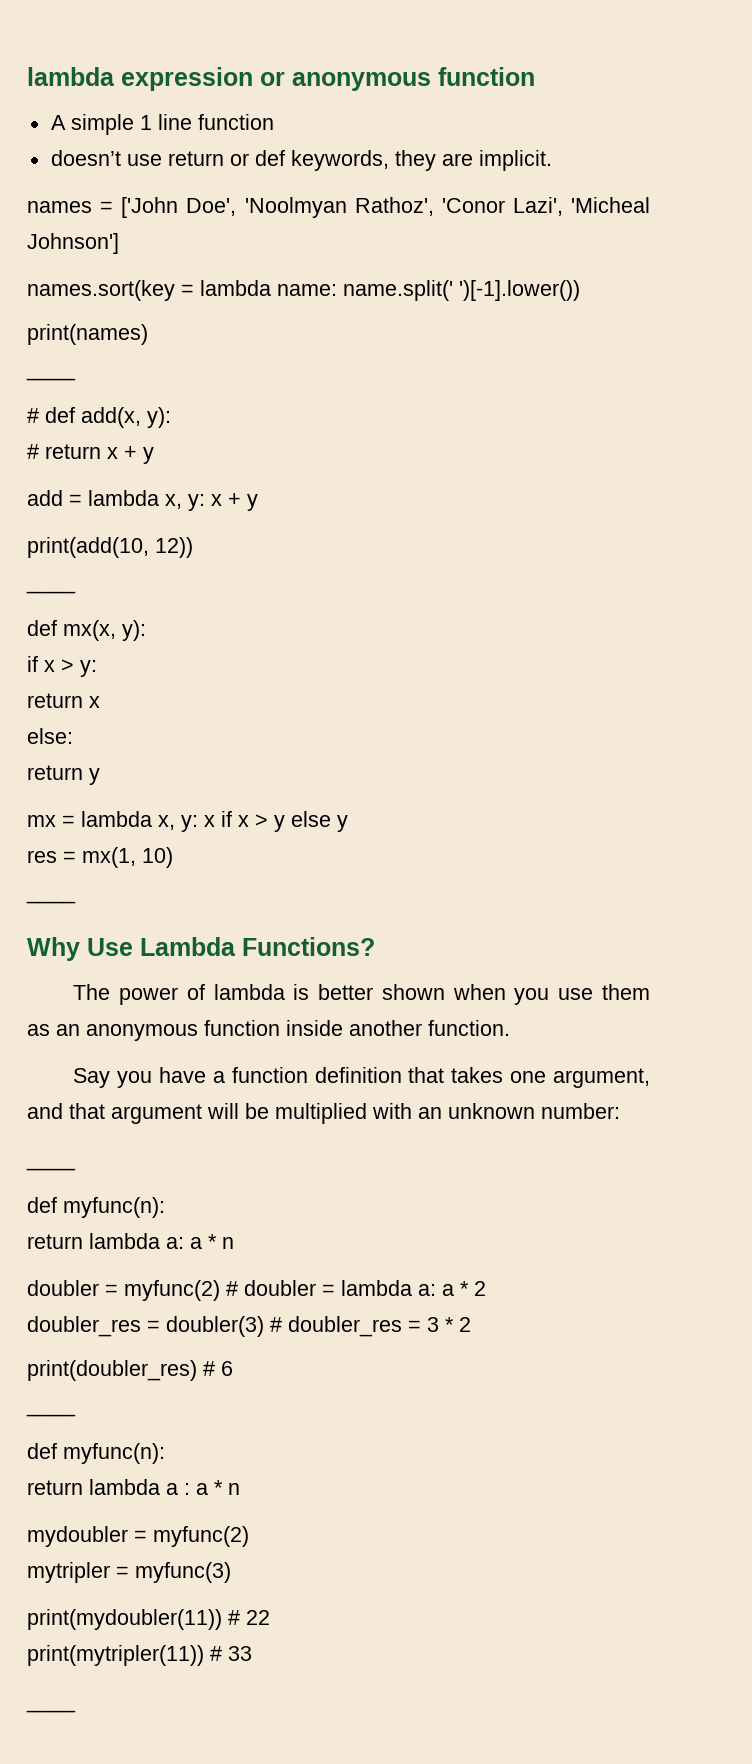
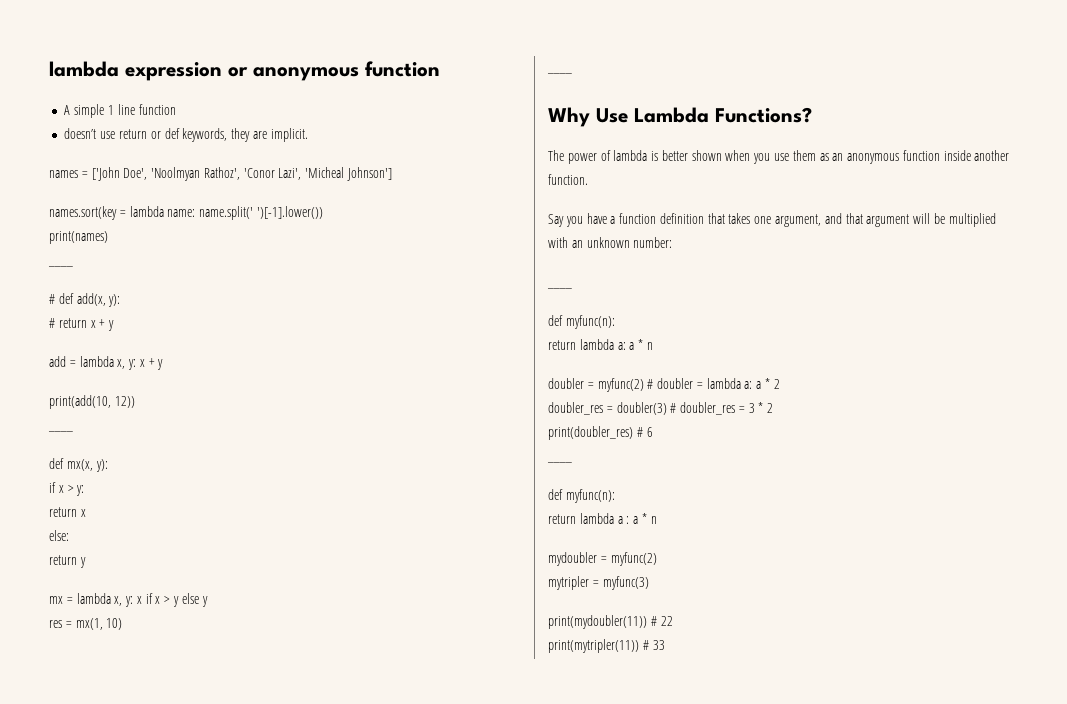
[26,1708,76,1713] // ____ -> (665, 645) none

